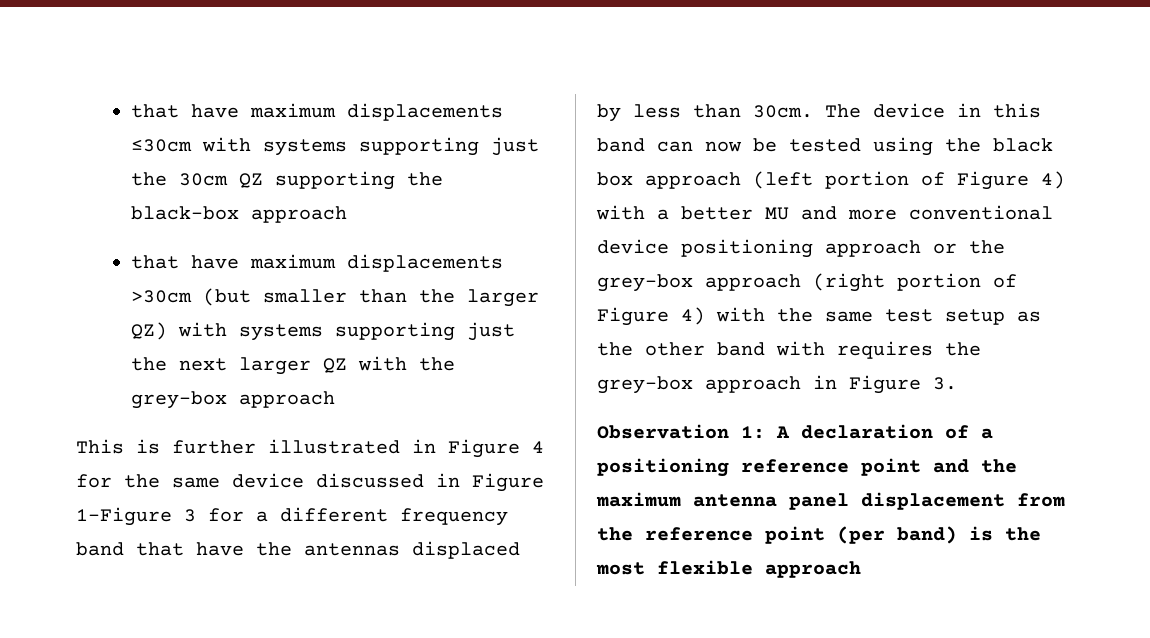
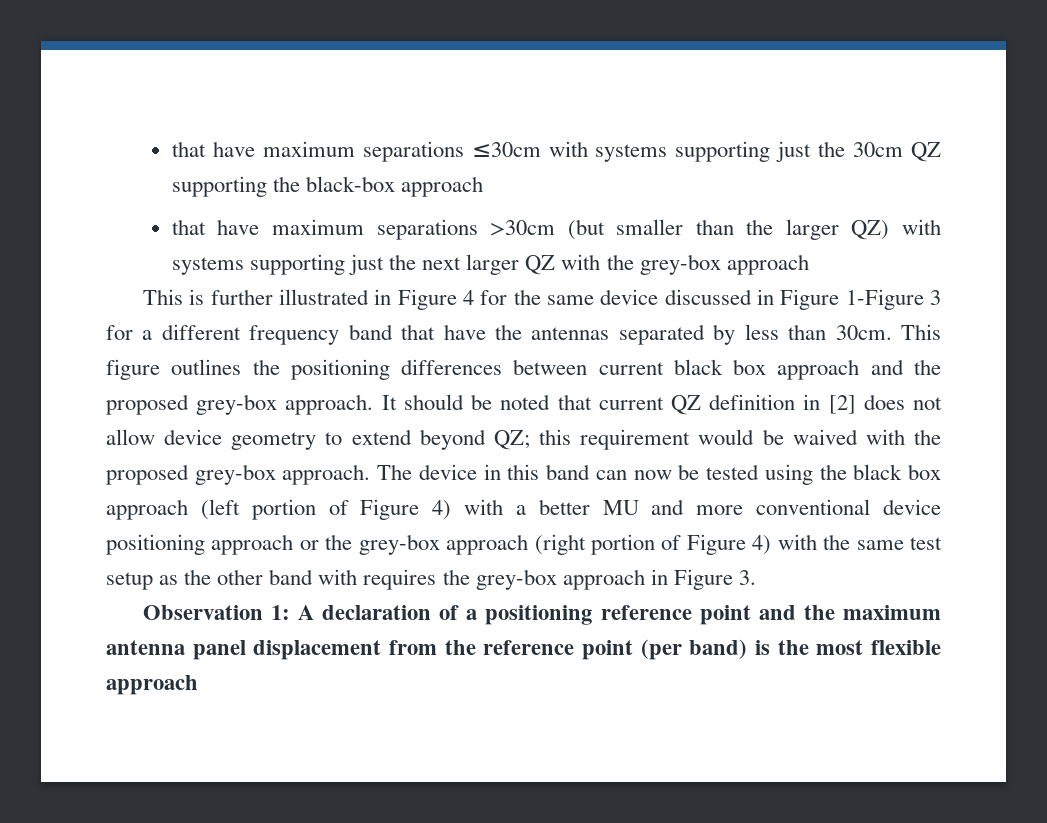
[130,103,503,121] that have maximum displacements -> [171,141,464,162] that have maximum separations
[346,254,503,272] displacements -> [376,219,478,240] separations
[412,541,520,559] displaced -> [618,324,705,345] separated
(813, 111) none -> [901,324,942,340] [106,359,941,380] [106,394,942,415] [106,429,942,450] [106,464,371,485] This figure outlines the positioning differences between current black box approach and the proposed grey-box approach. It should be noted that current QZ definition in [2] does not allow device geometry to extend beyond QZ; this requirement would be waived with the proposed grey-box approach.

